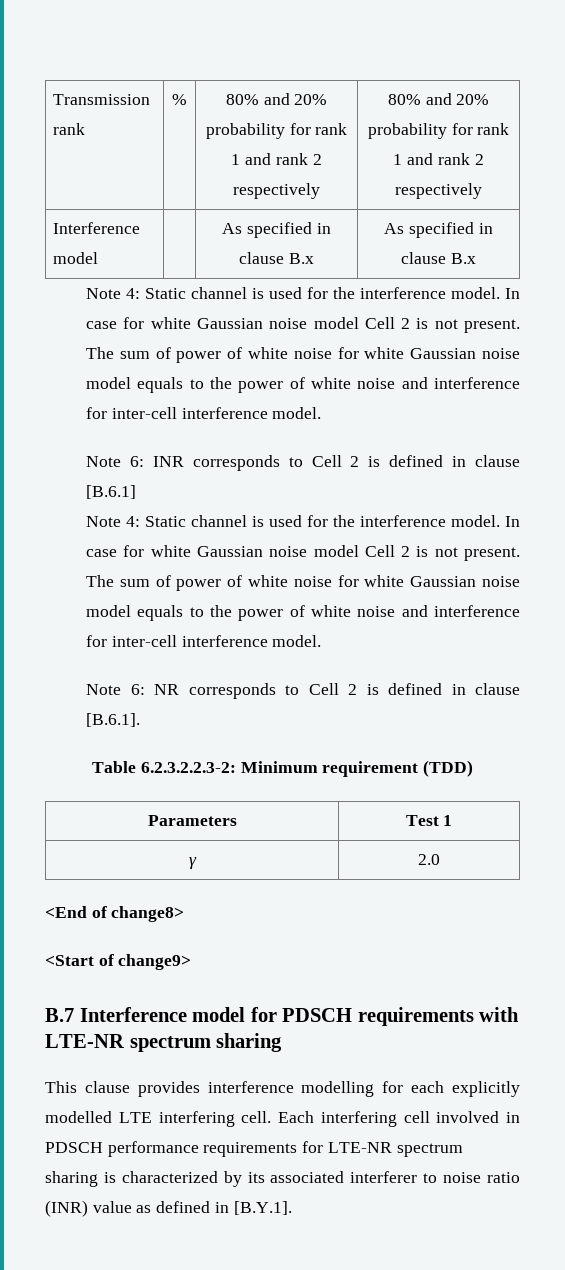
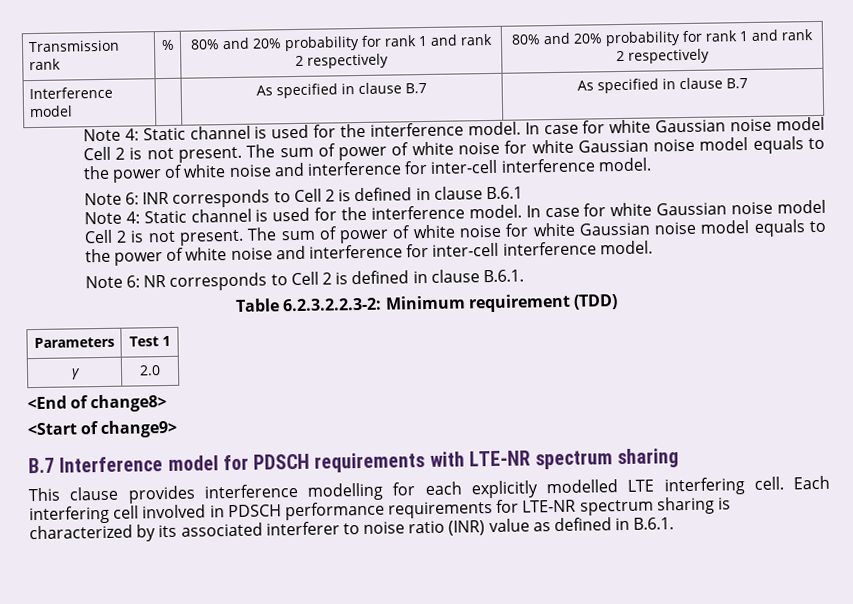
[288,253,314,264] [384,222,493,238] [401,252,476,264] B.x | As specified in clause B.x -> [405,82,427,94] [577,77,748,94] B.7 | As specified in clause B.7
[86,485,137,499] [B.6.1] -> [485,186,523,200] B.6.1
[86,713,141,727] [B.6.1]. -> [482,269,524,283] B.6.1.
[233,1201,292,1215] [B.Y.1]. -> [633,517,675,530] B.6.1.

